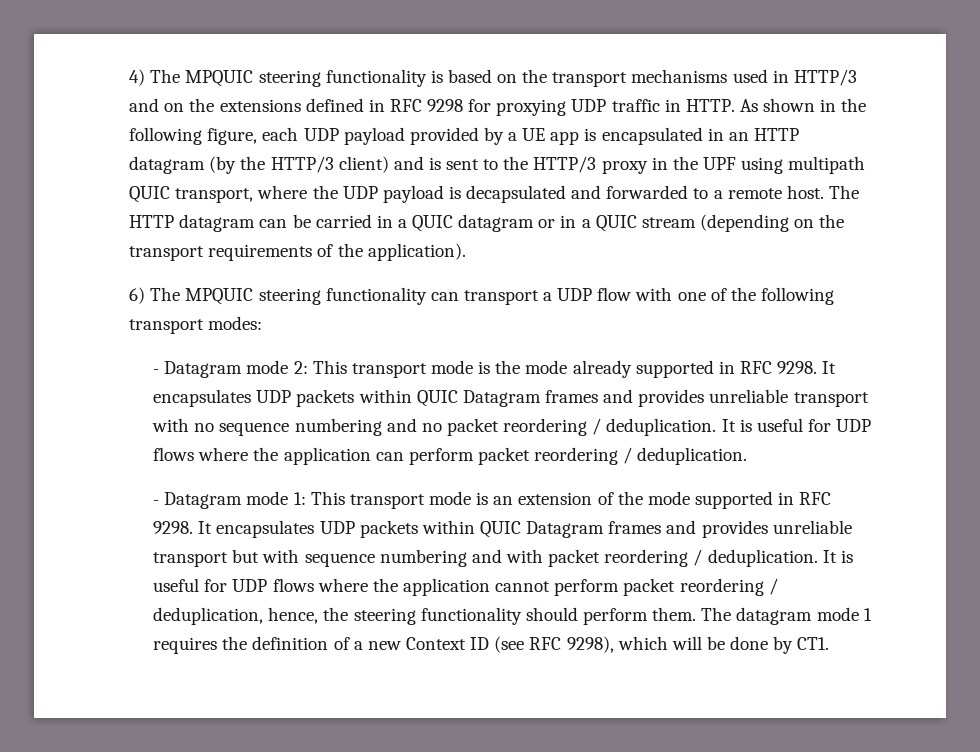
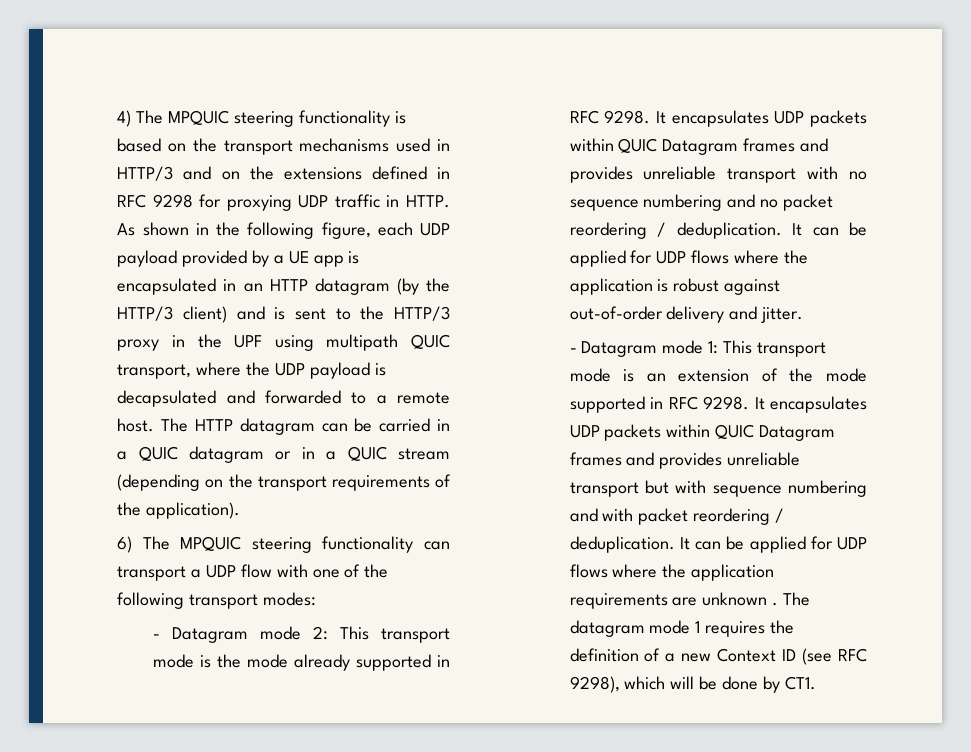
[739,418,872,432] [153,447,748,465] is useful for UDP flows where the application can perform packet reordering / deduplication. -> [812,222,867,236] [569,250,808,267] [569,278,781,295] [569,306,804,323] can be applied for UDP flows where the application is robust against out-of-order delivery and jitter.
[840,550,853,563] [153,578,778,596] [153,607,697,625] is useful for UDP flows where the application cannot perform packet reordering / deduplication, hence, the steering functionality should perform them. -> [695,536,867,553] [569,564,775,581] [569,592,779,609] can be applied for UDP flows where the application requirements are unknown .

